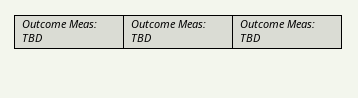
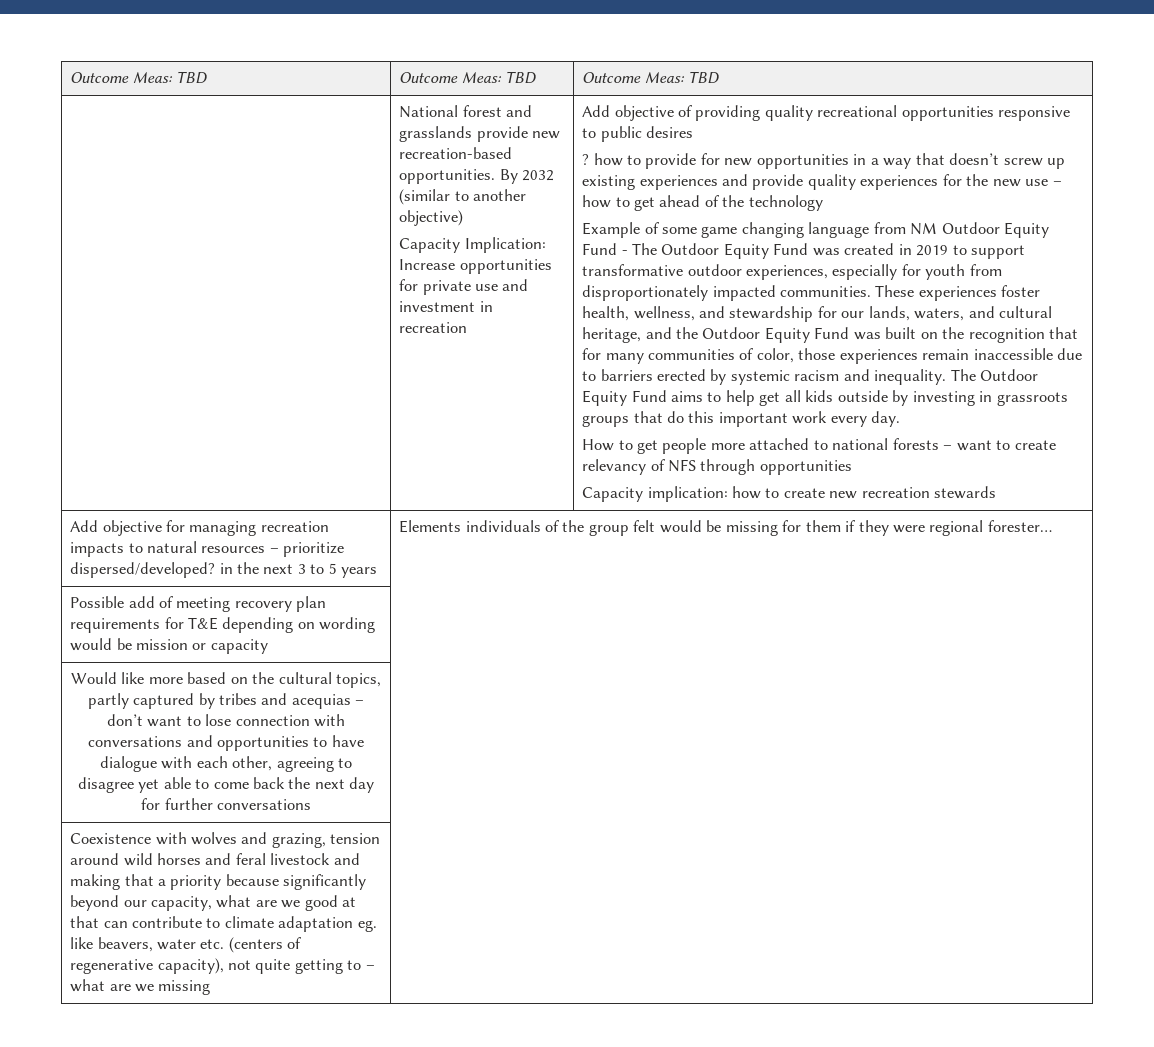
(261, 38) none -> [399,105,532,118] [399,126,560,142] [399,147,513,159] [399,169,554,184] [399,189,526,205] [399,210,464,226] [399,237,546,253] [399,259,552,274] [399,279,529,295] [399,301,493,312] [399,322,468,333] [582,105,1071,121] [582,126,693,142] [582,153,1065,169] [582,174,1062,190] [582,195,823,211] [582,222,1050,238] [582,243,1026,259] [582,264,1002,280] [582,285,1041,301] [582,306,1053,322] [582,327,1079,343] [582,348,1083,364] [582,369,1039,385] [582,390,1068,406] [582,411,901,427] [582,438,1056,454] [582,459,852,475] [582,486,997,502] [70,520,329,536] [70,541,345,557] [70,562,378,578] [399,520,1052,536] [70,596,327,612] [70,617,376,633] [70,638,268,654] [70,672,382,688] [87,693,365,709] [106,714,346,727] [88,735,364,751] [99,756,353,772] [77,777,375,793] [141,798,311,810] [70,832,381,848] [70,853,360,866] [70,874,367,890] [70,895,357,911] [70,916,377,932] [70,937,302,953] [70,958,375,974] [70,979,211,995] // | National forest and grasslands provide new recreation-based opportunities. By 2032 (similar to another objective) // Capacity Implication: Increase opportunities for private use and investment in recreation | Add objective of providing quality recreational opportunities responsive to public desires // ? how to provide for new opportunities in a way that doesn’t screw up existing experiences and provide quality experiences for the new use – how to get ahead of the technology // Example of some game changing language from NM Outdoor Equity Fund - The Outdoor Equity Fund was created in 2019 to support transformative outdoor experiences, especially for youth from disproportionately impacted communities. These experiences foster health, wellness, and stewardship for our lands, waters, and cultural heritage, and the Outdoor Equity Fund was built on the recognition that for many communities of color, those experiences remain inaccessible due to barriers erected by systemic racism and inequality. The Outdoor Equity Fund aims to help get all kids outside by investing in grassroots groups that do this important work every day. // How to get people more attached to national forests – want to create relevancy of NFS through opportunities // Capacity implication: how to create new recreation stewards // Add objective for managing recreation impacts to natural resources – prioritize dispersed/developed? in the next 3 to 5 years | Elements individuals of the group felt would be missing for them if they were regional forester… // Possible add of meeting recovery plan requirements for T&E depending on wording would be mission or capacity | // Would like more based on the cultural topics, partly captured by tribes and acequias – don’t want to lose connection with conversations and opportunities to have dialogue with each other, agreeing to disagree yet able to come back the next day for further conversations | // Coexistence with wolves and grazing, tension around wild horses and feral livestock and making that a priority because significantly beyond our capacity, what are we good at that can contribute to climate adaptation eg. like beavers, water etc. (centers of regenerative capacity), not quite getting to – what are we missing |

